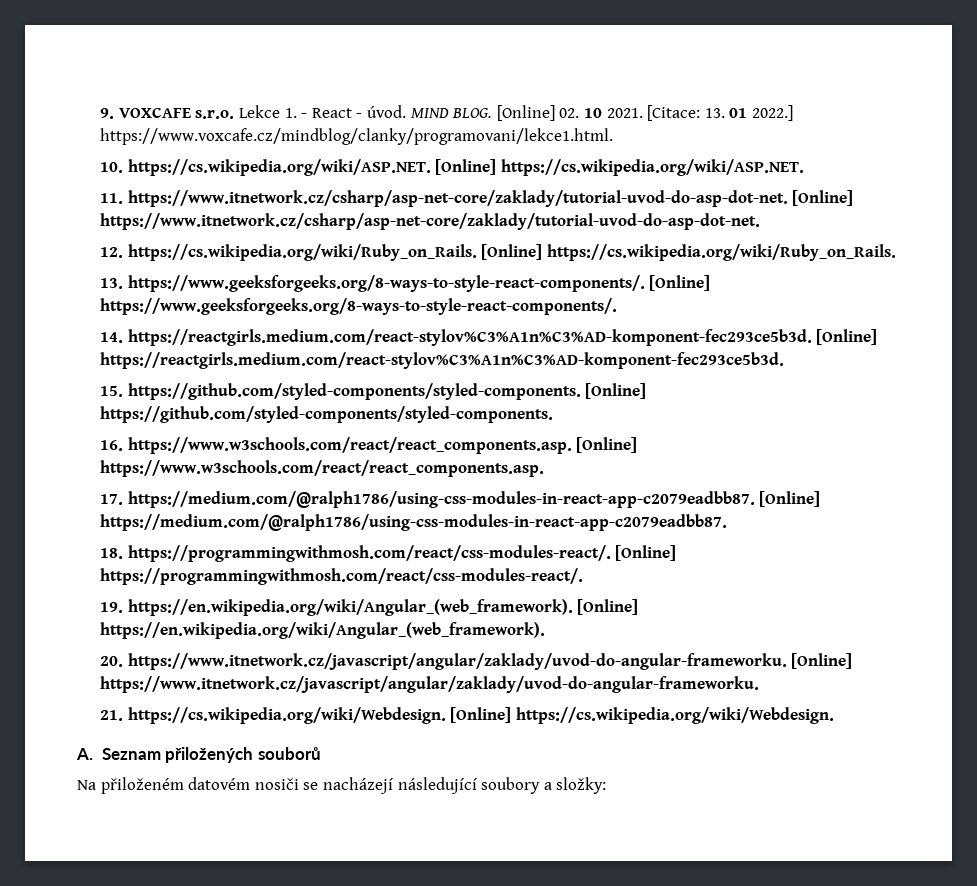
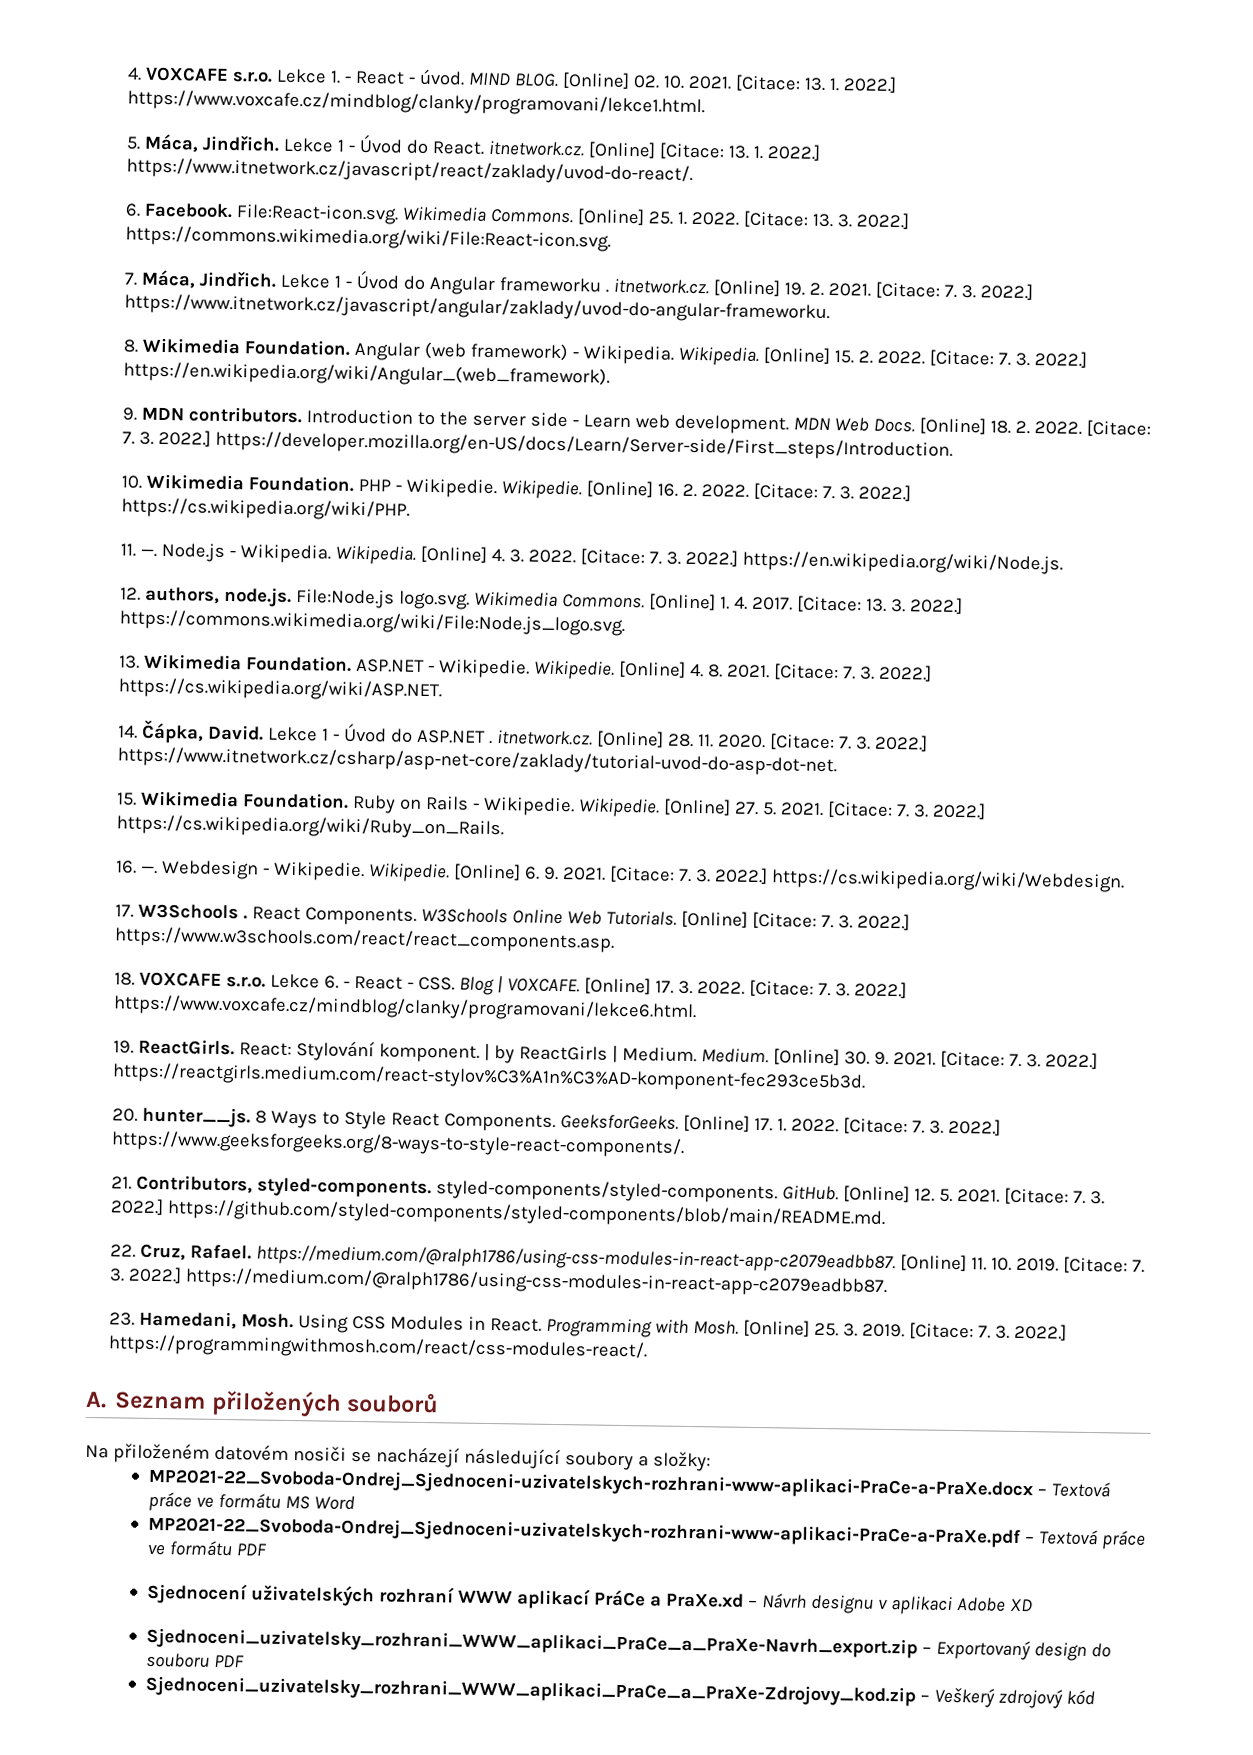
[100,108,115,119] 9. -> [126,67,142,81] 4.
[583,108,602,118] 10 -> [662,75,685,89] 10.
[729,108,748,118] 01 -> [828,77,840,92] 1.
[100,159,805,176] [100,190,854,207] [100,213,761,230] [100,244,897,261] [100,275,711,292] [100,298,618,315] [100,329,878,346] [100,352,785,369] [100,383,647,400] [100,406,554,423] [100,437,638,454] [100,460,545,477] [100,491,821,508] [100,514,728,531] [100,545,677,562] [100,568,584,585] [100,599,639,616] [100,622,546,639] [100,653,853,670] [100,676,760,693] [100,707,835,724] 10. https://cs.wikipedia.org/wiki/ASP.NET. [Online] https://cs.wikipedia.org/wiki/ASP.NET. // 11. https://www.itnetwork.cz/csharp/asp-net-core/zaklady/tutorial-uvod-do-asp-dot-net. [Online] https://www.itnetwork.cz/csharp/asp-net-core/zaklady/tutorial-uvod-do-asp-dot-net. // 12. https://cs.wikipedia.org/wiki/Ruby_on_Rails. [Online] https://cs.wikipedia.org/wiki/Ruby_on_Rails. // 13. https://www.geeksforgeeks.org/8-ways-to-style-react-components/. [Online] https://www.geeksforgeeks.org/8-ways-to-style-react-components/. // 14. https://reactgirls.medium.com/react-stylov%C3%A1n%C3%AD-komponent-fec293ce5b3d. [Online] https://reactgirls.medium.com/react-stylov%C3%A1n%C3%AD-komponent-fec293ce5b3d. // 15. https://github.com/styled-components/styled-components. [Online] https://github.com/styled-components/styled-components. // 16. https://www.w3schools.com/react/react_components.asp. [Online] https://www.w3schools.com/react/react_components.asp. // 17. https://medium.com/@ralph1786/using-css-modules-in-react-app-c2079eadbb87. [Online] https://medium.com/@ralph1786/using-css-modules-in-react-app-c2079eadbb87. // 18. https://programmingwithmosh.com/react/css-modules-react/. [Online] https://programmingwithmosh.com/react/css-modules-react/. // 19. https://en.wikipedia.org/wiki/Angular_(web_framework). [Online] https://en.wikipedia.org/wiki/Angular_(web_framework). // 20. https://www.itnetwork.cz/javascript/angular/zaklady/uvod-do-angular-frameworku. [Online] https://www.itnetwork.cz/javascript/angular/zaklady/uvod-do-angular-frameworku. // 21. https://cs.wikipedia.org/wiki/Webdesign. [Online] https://cs.wikipedia.org/wiki/Webdesign. -> [125,133,821,161] [125,157,693,185] [124,202,910,230] [124,225,611,252] [123,269,1033,301] [123,293,830,323] [122,337,1087,368] [122,361,610,388] [121,406,1151,437] [121,429,953,461] [120,473,911,502] [120,497,410,521] [119,542,1063,575] [119,586,963,615] [118,609,625,636] [118,653,932,682] [117,677,442,702] [117,719,928,752] [116,746,837,777] [116,790,986,820] [115,814,504,840] [115,860,1125,893] [114,903,910,931] [113,926,615,953] [113,971,907,999] [112,994,697,1023] [112,1038,1098,1070] [111,1062,866,1093] [111,1106,1001,1136] [110,1130,685,1158] [110,1174,1105,1205] [109,1198,886,1229] [109,1243,1145,1274] [108,1266,888,1297] [108,1310,1067,1341] [107,1334,648,1362] 5. Máca, Jindřich. Lekce 1 - Úvod do React. itnetwork.cz. [Online] [Citace: 13. 1. 2022.] https://www.itnetwork.cz/javascript/react/zaklady/uvod-do-react/. // 6. Facebook. File:React-icon.svg. Wikimedia Commons. [Online] 25. 1. 2022. [Citace: 13. 3. 2022.] https://commons.wikimedia.org/wiki/File:React-icon.svg. // 7. Máca, Jindřich. Lekce 1 - Úvod do Angular frameworku . itnetwork.cz. [Online] 19. 2. 2021. [Citace: 7. 3. 2022.] https://www.itnetwork.cz/javascript/angular/zaklady/uvod-do-angular-frameworku. // 8. Wikimedia Foundation. Angular (web framework) - Wikipedia. Wikipedia. [Online] 15. 2. 2022. [Citace: 7. 3. 2022.] https://en.wikipedia.org/wiki/Angular_(web_framework). // 9. MDN contributors. Introduction to the server side - Learn web development. MDN Web Docs. [Online] 18. 2. 2022. [Citace: 7. 3. 2022.] https://developer.mozilla.org/en-US/docs/Learn/Server-side/First_steps/Introduction. // 10. Wikimedia Foundation. PHP - Wikipedie. Wikipedie. [Online] 16. 2. 2022. [Citace: 7. 3. 2022.] https://cs.wikipedia.org/wiki/PHP. // 11. —. Node.js - Wikipedia. Wikipedia. [Online] 4. 3. 2022. [Citace: 7. 3. 2022.] https://en.wikipedia.org/wiki/Node.js. // 12. authors, node.js. File:Node.js logo.svg. Wikimedia Commons. [Online] 1. 4. 2017. [Citace: 13. 3. 2022.] https://commons.wikimedia.org/wiki/File:Node.js_logo.svg. // 13. Wikimedia Foundation. ASP.NET - Wikipedie. Wikipedie. [Online] 4. 8. 2021. [Citace: 7. 3. 2022.] https://cs.wikipedia.org/wiki/ASP.NET. // 14. Čápka, David. Lekce 1 - Úvod do ASP.NET . itnetwork.cz. [Online] 28. 11. 2020. [Citace: 7. 3. 2022.] https://www.itnetwork.cz/csharp/asp-net-core/zaklady/tutorial-uvod-do-asp-dot-net. // 15. Wikimedia Foundation. Ruby on Rails - Wikipedie. Wikipedie. [Online] 27. 5. 2021. [Citace: 7. 3. 2022.] https://cs.wikipedia.org/wiki/Ruby_on_Rails. // 16. —. Webdesign - Wikipedie. Wikipedie. [Online] 6. 9. 2021. [Citace: 7. 3. 2022.] https://cs.wikipedia.org/wiki/Webdesign. // 17. W3Schools . React Components. W3Schools Online Web Tutorials. [Online] [Citace: 7. 3. 2022.] https://www.w3schools.com/react/react_components.asp. // 18. VOXCAFE s.r.o. Lekce 6. - React - CSS. Blog | VOXCAFE. [Online] 17. 3. 2022. [Citace: 7. 3. 2022.] https://www.voxcafe.cz/mindblog/clanky/programovani/lekce6.html. // 19. ReactGirls. React: Stylování komponent. | by ReactGirls | Medium. Medium. [Online] 30. 9. 2021. [Citace: 7. 3. 2022.] https://reactgirls.medium.com/react-stylov%C3%A1n%C3%AD-komponent-fec293ce5b3d. // 20. hunter__js. 8 Ways to Style React Components. GeeksforGeeks. [Online] 17. 1. 2022. [Citace: 7. 3. 2022.] https://www.geeksforgeeks.org/8-ways-to-style-react-components/. // 21. Contributors, styled-components. styled-components/styled-components. GitHub. [Online] 12. 5. 2021. [Citace: 7. 3. 2022.] https://github.com/styled-components/styled-components/blob/main/README.md. // 22. Cruz, Rafael. https://medium.com/@ralph1786/using-css-modules-in-react-app-c2079eadbb87. [Online] 11. 10. 2019. [Citace: 7. 3. 2022.] https://medium.com/@ralph1786/using-css-modules-in-react-app-c2079eadbb87. // 23. Hamedani, Mosh. Using CSS Modules in React. Programming with Mosh. [Online] 25. 3. 2019. [Citace: 7. 3. 2022.] https://programmingwithmosh.com/react/css-modules-react/.
(607, 785) none -> [148,1467,1111,1501] [148,1491,356,1512] [148,1515,1147,1550] [147,1540,268,1557] [147,1582,1033,1615] [146,1627,1112,1662] [146,1652,246,1668] [145,1675,1096,1709] // MP2021-22_Svoboda-Ondrej_Sjednoceni-uzivatelskych-rozhrani-www-aplikaci-PraCe-a-PraXe.docx – Textová práce ve formátu MS Word // MP2021-22_Svoboda-Ondrej_Sjednoceni-uzivatelskych-rozhrani-www-aplikaci-PraCe-a-PraXe.pdf – Textová práce ve formátu PDF // Sjednocení uživatelských rozhraní WWW aplikací PráCe a PraXe.xd – Návrh designu v aplikaci Adobe XD // Sjednoceni_uzivatelsky_rozhrani_WWW_aplikaci_PraCe_a_PraXe-Navrh_export.zip – Exportovaný design do souboru PDF // Sjednoceni_uzivatelsky_rozhrani_WWW_aplikaci_PraCe_a_PraXe-Zdrojovy_kod.zip – Veškerý zdrojový kód

